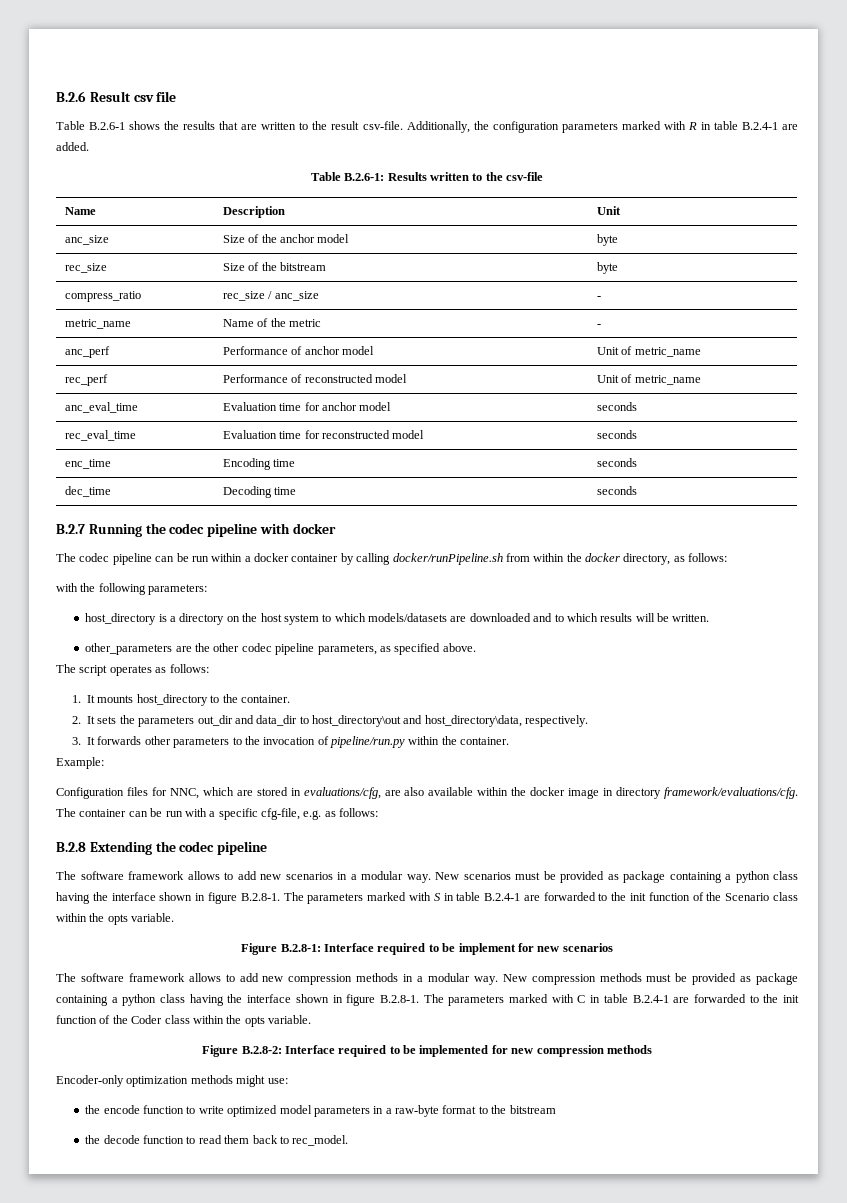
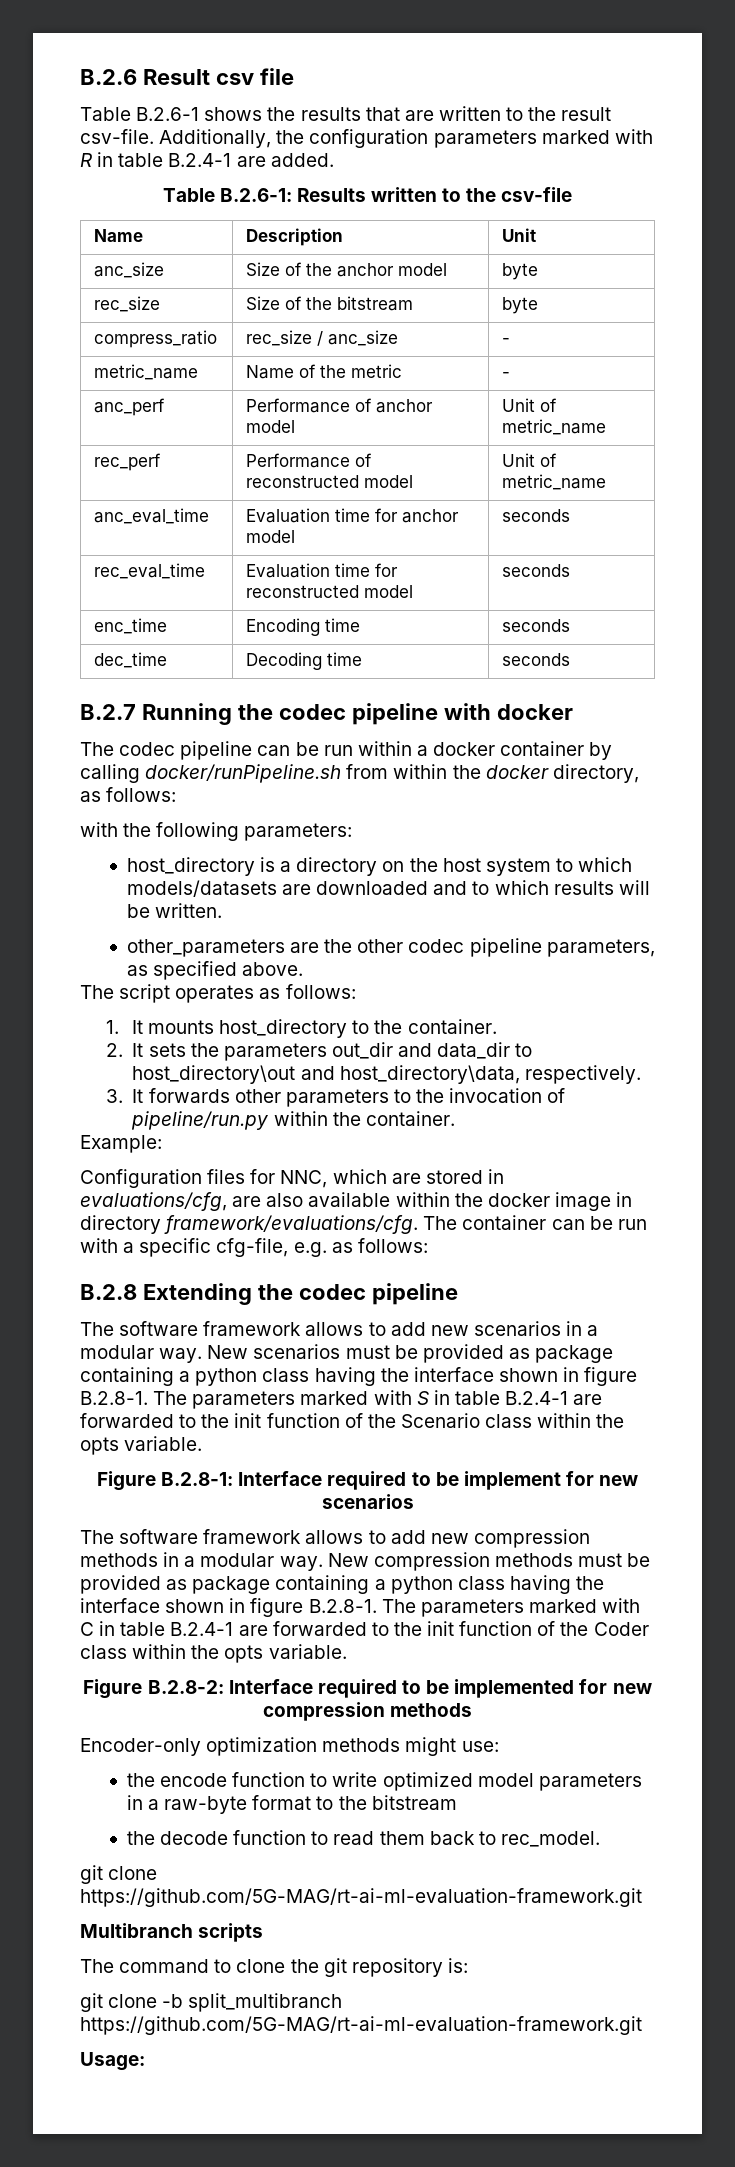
(349, 1140) none -> [80,1865,158,1884] [80,1888,642,1907] [80,1923,264,1942] [80,1958,468,1977] [80,1993,343,2012] [80,2016,642,2035] [80,2052,145,2071] // git clone https://github.com/5G-MAG/rt-ai-ml-evaluation-framework.git // Multibranch scripts // The command to clone the git repository is: // git clone -b split_multibranch https://github.com/5G-MAG/rt-ai-ml-evaluation-framework.git // Usage:

